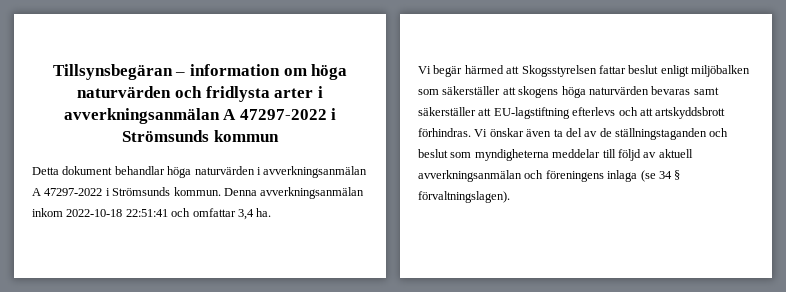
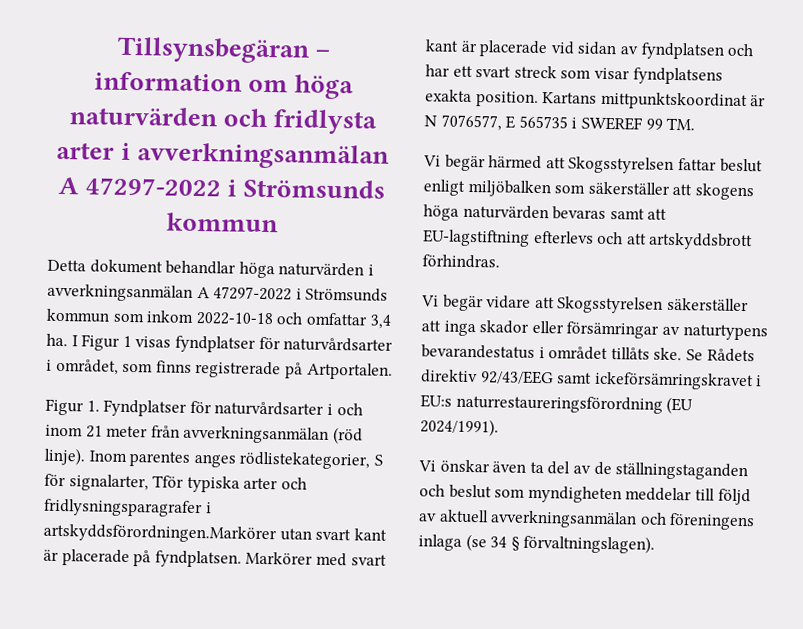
[173,187,365,199] kommun. Denna avverkningsanmälan -> [46,308,144,323] kommun som
[125,209,168,217] 22:51:41 -> (274, 318) none
(272, 212) none -> [71,334,394,353] [46,358,393,380] [45,398,363,417] [45,424,363,445] [44,447,383,470] [44,473,307,493] [44,498,212,518] [43,523,387,544] [43,549,387,568] [425,39,755,60] [425,64,723,85] [425,89,767,111] [424,114,696,131] I Figur 1 visas fyndplatser för naturvårdsarter i området, som finns registrerade på Artportalen. // Figur 1. Fyndplatser för naturvårdsarter i och inom 21 meter från avverkningsanmälan (röd linje). Inom parentes anges rödlistekategorier, S för signalarter, Tför typiska arter och fridlysningsparagrafer i artskyddsförordningen.Markörer utan svart kant är placerade på fyndplatsen. Markörer med svart kant är placerade vid sidan av fyndplatsen och har ett svart streck som visar fyndplatsens exakta position. Kartans mittpunktskoordinat är N 7076577, E 565735 i SWEREF 99 TM.
[418,107,476,116] säkerställer -> (645, 214) none
(471, 132) none -> [421,294,749,314] [421,320,768,341] [421,344,755,363] [421,369,763,391] [420,394,694,415] [420,418,499,437] // Vi begär vidare att Skogsstyrelsen säkerställer att inga skador eller försämringar av naturtypens bevarandestatus i området tillåts ske. Se Rådets direktiv 92/43/EEG samt ickeförsämringskravet i EU:s naturrestaureringsförordning (EU 2024/1991). //
[474,149,549,161] myndigheterna -> [527,485,622,504] myndigheten

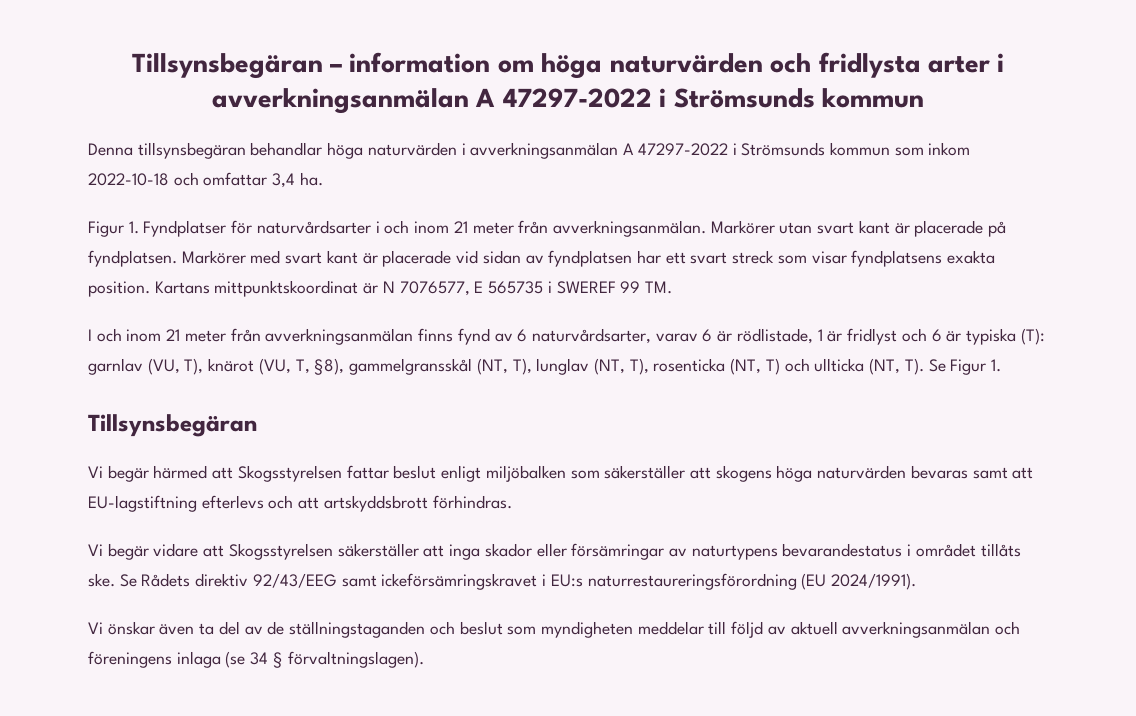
[47,259,163,274] Detta dokument -> [88,142,246,159] Denna tillsynsbegäran
[71,334,394,353] [46,358,393,380] I Figur 1 visas fyndplatser för naturvårdsarter i området, som finns registrerade på Artportalen. -> (323, 179) none
[183,425,363,445] [44,447,383,470] [44,473,307,493] [44,498,212,518] [43,523,277,544] avverkningsanmälan (röd linje). Inom parentes anges rödlistekategorier, S för signalarter, Tför typiska arter och fridlysningsparagrafer i artskyddsförordningen.Markörer -> [552,220,775,237] avverkningsanmälan. Markörer
[727,43,755,57] och -> (633, 258) none
(696, 124) none -> [88,328,1045,345] [88,358,1001,375] [88,414,257,437] // I och inom 21 meter från avverkningsanmälan finns fynd av 6 naturvårdsarter, varav 6 är rödlistade, 1 är fridlyst och 6 är typiska (T): garnlav (VU, T), knärot (VU, T, §8), gammelgransskål (NT, T), lunglav (NT, T), rosenticka (NT, T) och ullticka (NT, T). Se Figur 1. // Tillsynsbegäran

